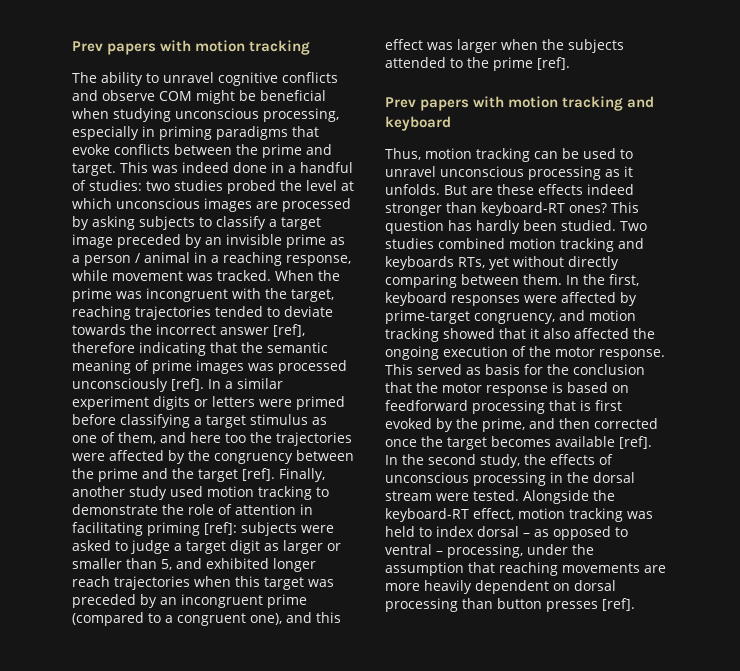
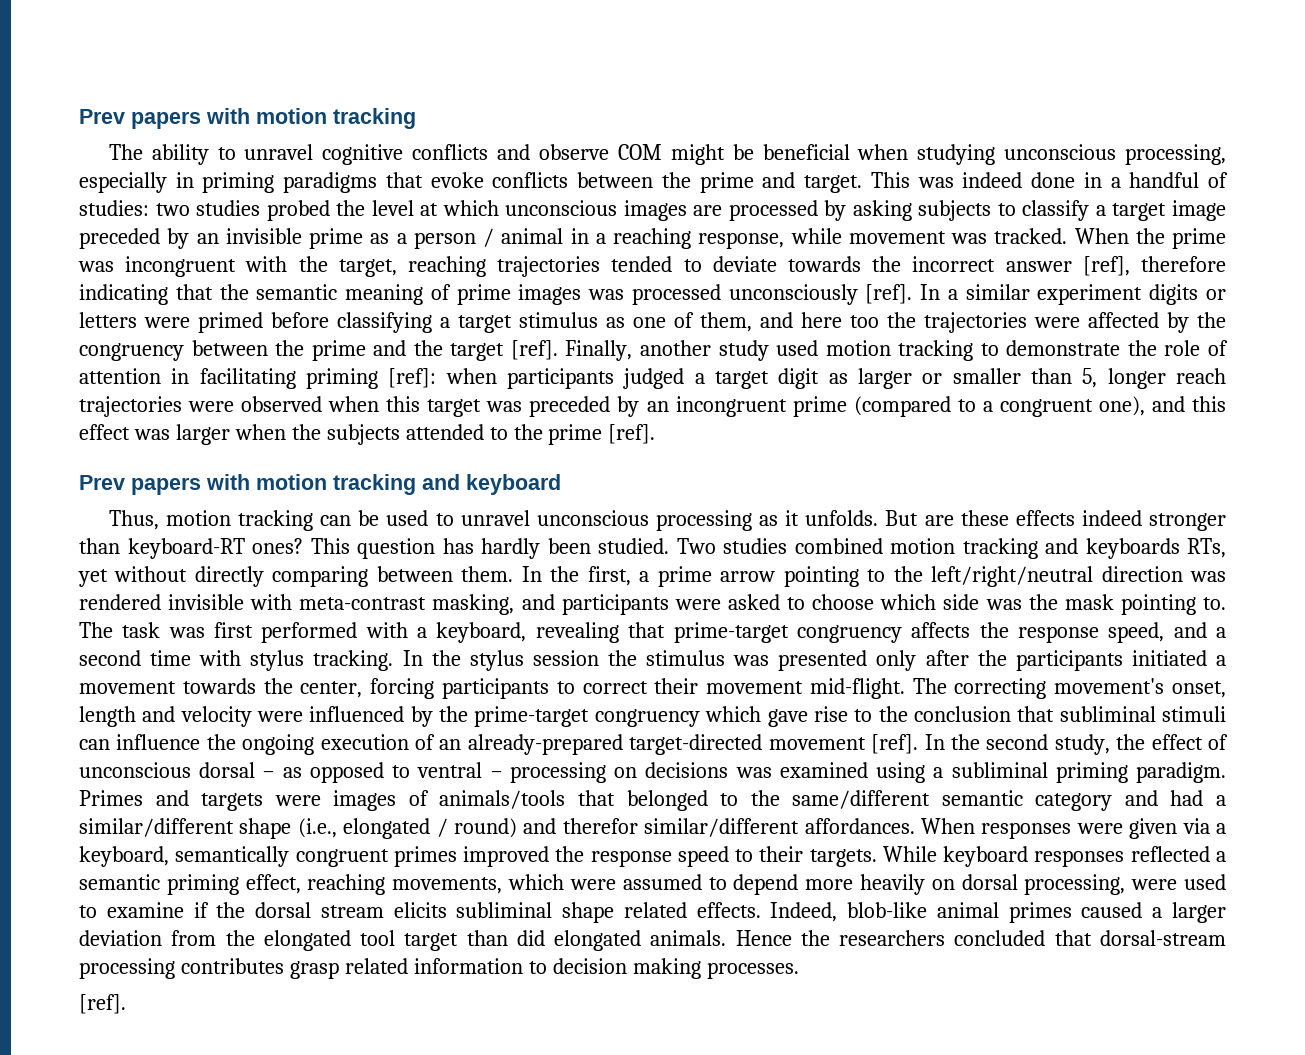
[241,522,334,536] [72,540,170,554] subjects were asked to judge -> [445,368,685,389] when participants judged
[176,558,269,569] and exhibited -> (1098, 378) none
(190, 583) none -> [188,396,323,412] were observed
[385,292,637,306] [385,310,636,324] [385,328,655,342] [385,346,665,360] [385,364,645,375] [385,382,629,396] [385,400,622,414] [385,418,658,432] [385,436,615,450] keyboard responses were affected by prime-target congruency, and motion tracking showed that it also affected the ongoing execution of the motor response. This served as basis for the conclusion that the motor response is based on feedforward processing that is first evoked by the prime, and then corrected once the target becomes available -> [639,566,1227,587] [79,594,1226,615] [79,622,1226,643] [79,650,1226,671] [79,678,1227,699] [79,706,1227,727] [79,734,866,755] a prime arrow pointing to the left/right/neutral direction was rendered invisible with meta-contrast masking, and participants were asked to choose which side was the mask pointing to. The task was first performed with a keyboard, revealing that prime-target congruency affects the response speed, and a second time with stylus tracking. In the stylus session the stimulus was presented only after the participants initiated a movement towards the center, forcing participants to correct their movement mid-flight. The correcting movement's onset, length and velocity were influenced by the prime-target congruency which gave rise to the conclusion that subliminal stimuli can influence the ongoing execution of an already-prepared target-directed movement
[550,454,595,465] effects -> [1151,734,1203,750] effect
[473,472,635,486] [385,490,615,504] [385,508,653,522] [385,526,474,537] processing in the dorsal stream were tested. Alongside the keyboard-RT effect, motion tracking was held to index -> (191, 770) none
[447,544,594,558] [385,562,666,576] processing, under the assumption that reaching movements are -> [509,762,1227,783] [79,790,1226,811] [79,818,1227,839] [79,846,1226,867] [79,874,799,895] processing on decisions was examined using a subliminal priming paradigm. Primes and targets were images of animals/tools that belonged to the same/different semantic category and had a similar/different shape (i.e., elongated / round) and therefor similar/different affordances. When responses were given via a keyboard, semantically congruent primes improved the response speed to their targets. While keyboard responses reflected a semantic priming effect, reaching movements, which were assumed to depend
[475,580,549,594] dependent -> (925, 884) none
[385,598,598,612] processing than button presses -> [1024,874,1226,895] [79,902,1226,923] [79,930,1226,951] [79,958,799,979] processing, were used to examine if the dorsal stream elicits subliminal shape related effects. Indeed, blob-like animal primes caused a larger deviation from the elongated tool target than did elongated animals. Hence the researchers concluded that dorsal-stream processing contributes grasp related information to decision making processes. //

